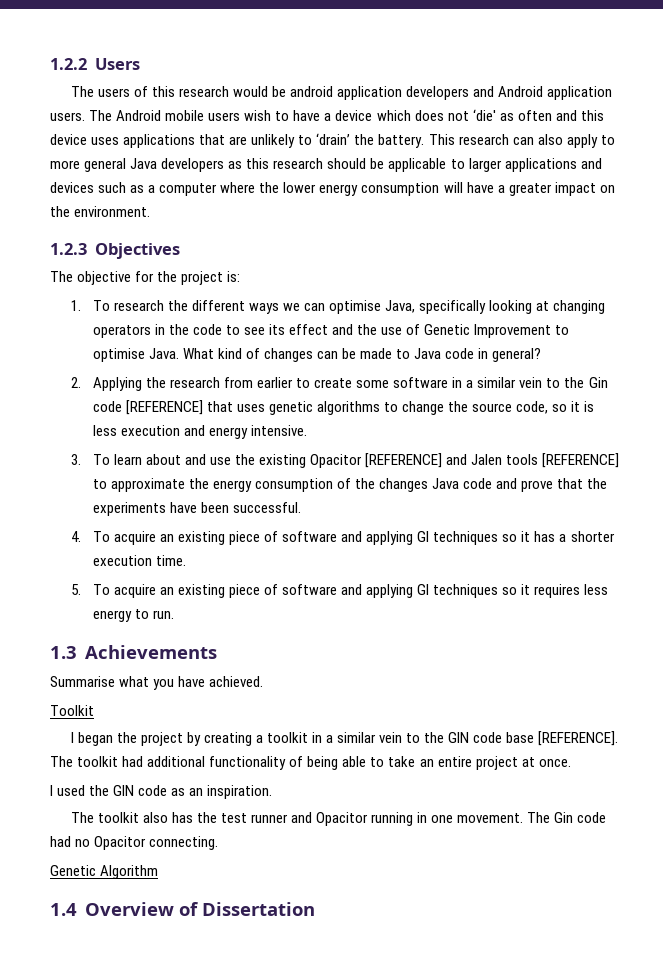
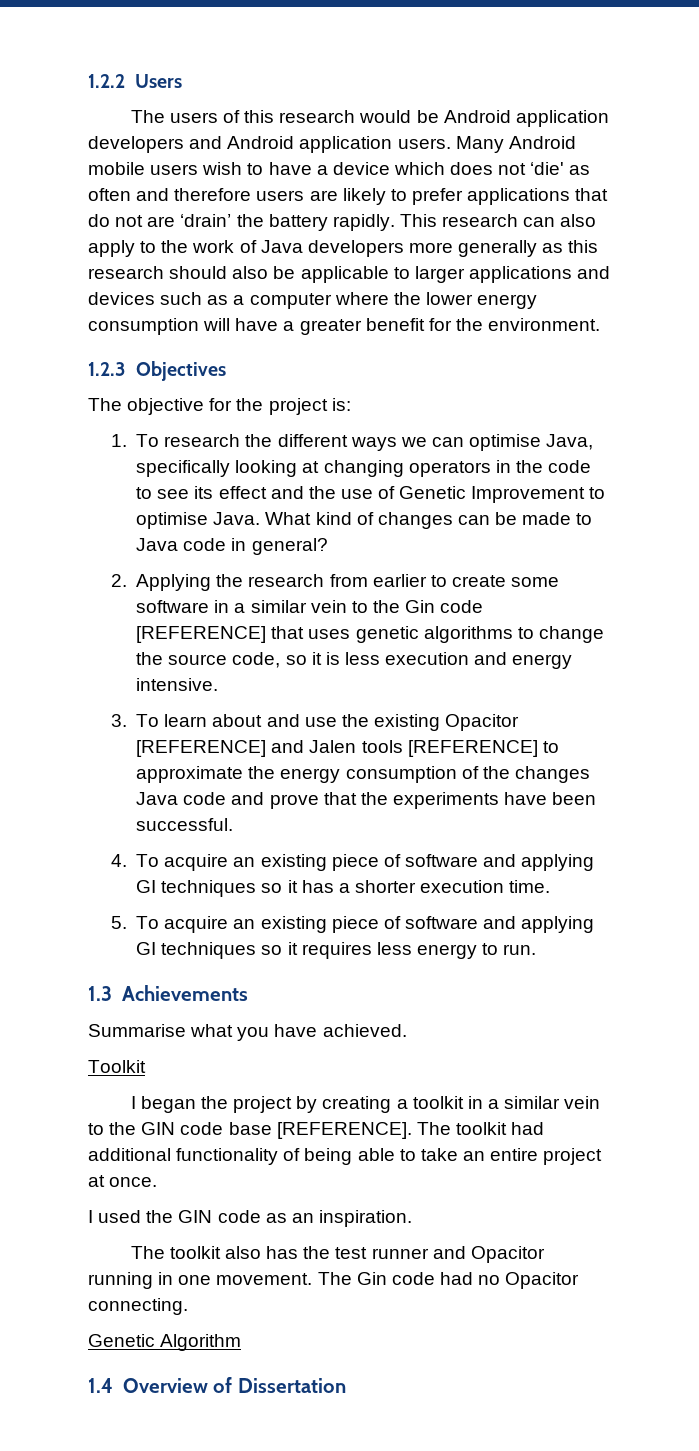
[289,86,333,97] android -> [443,110,511,123] Android
[89,110,113,121] The -> [455,136,504,153] Many
[580,110,604,121] [50,133,425,148] this device uses applications that are unlikely to ‘drain’ the battery. -> [174,188,609,205] [88,214,395,231] therefore users are likely to prefer applications that do not are ‘drain’ the battery rapidly.
[50,158,225,172] more general Java developers -> [161,240,538,257] the work of Java developers more generally
(367, 163) none -> [232,266,269,279] also
[554,182,615,196] impact on -> [365,318,452,331] benefit for

